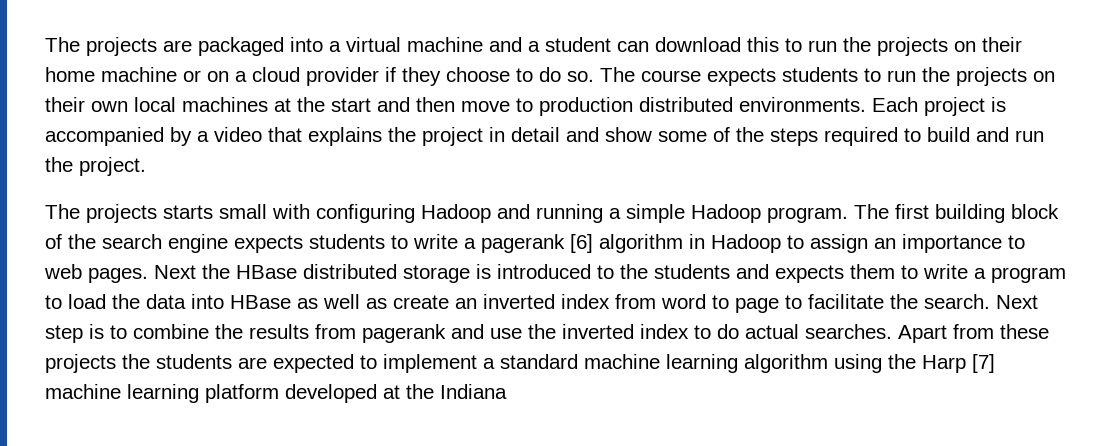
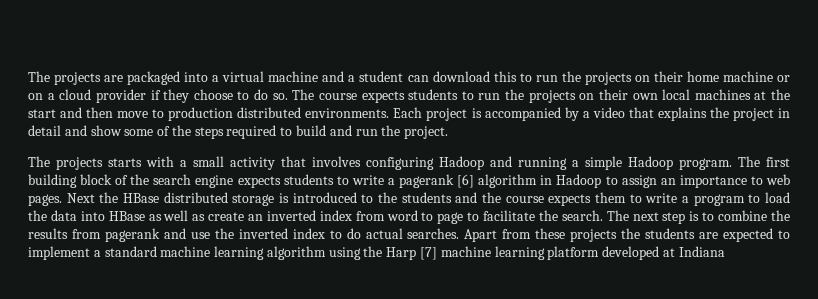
[219,204,310,219] small with -> [146,156,361,170] with a small activity that involves
(769, 271) none -> [482,192,544,203] the course
[996,295,1038,309] Next -> [606,210,659,221] The next
[406,384,434,399] the -> (675, 252) none

